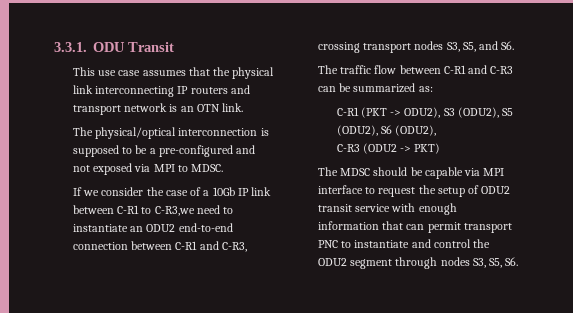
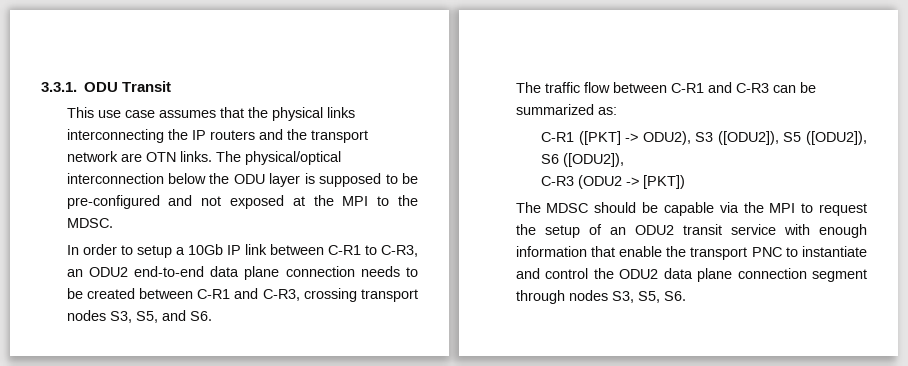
[72,85,175,97] link interconnecting -> [326,107,355,118] [66,129,188,143] links interconnecting the
(250, 89) none -> [286,129,307,140] the
[169,103,244,112] [72,127,258,139] is an OTN link. // The physical/optical interconnection -> [120,151,341,165] [66,173,301,187] are OTN links. The physical/optical interconnection below the ODU layer
[149,148,156,154] a -> (419, 178) none
[134,164,188,172] via MPI to -> [292,195,419,206] at the MPI to the
[72,187,202,196] If we consider the case of -> [66,244,172,258] In order to setup
[154,205,234,216] [72,223,233,232] [72,242,128,250] C-R3,we need to instantiate an ODU2 end-to-end connection -> [381,245,419,257] [66,266,419,280] [66,288,135,299] C-R3, an ODU2 end-to-end data plane connection needs to be created
[360,107,387,118] (PKT -> [578,131,621,145] ([PKT]
[457,107,514,118] [336,125,437,136] (ODU2), S5 (ODU2), S6 (ODU2), -> [717,131,867,145] [541,153,625,167] ([ODU2]), S5 ([ODU2]), S6 ([ODU2]),
[414,143,441,154] PKT) -> [643,175,686,189] [PKT])
[483,168,505,176] [317,185,363,194] MPI interface -> [743,202,796,213] the MPI
(480, 189) none -> [609,227,626,235] an
[406,222,461,233] can permit -> [619,246,687,257] enable the
(347, 262) none -> [663,268,807,282] data plane connection

